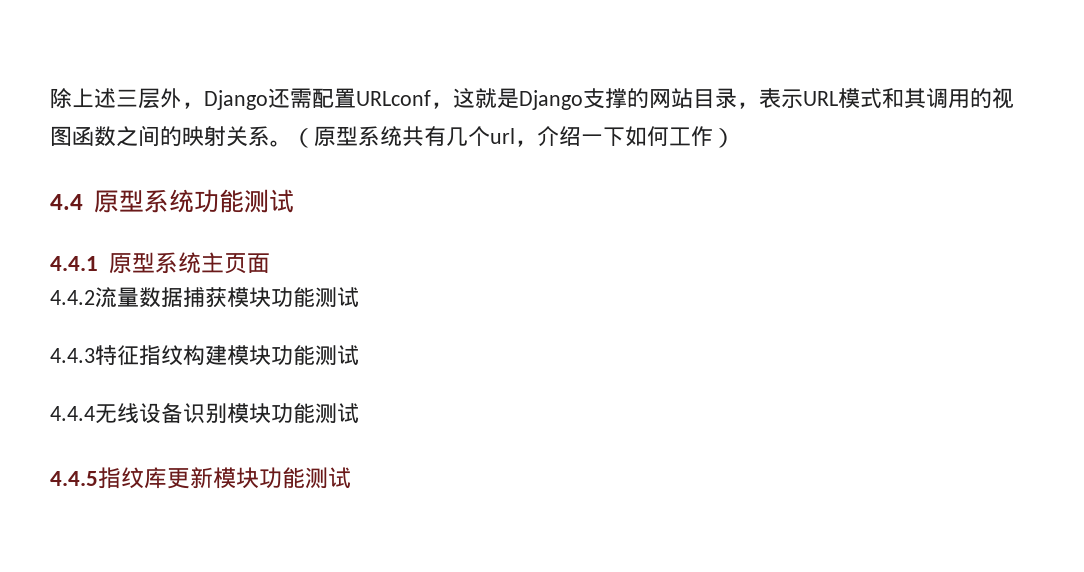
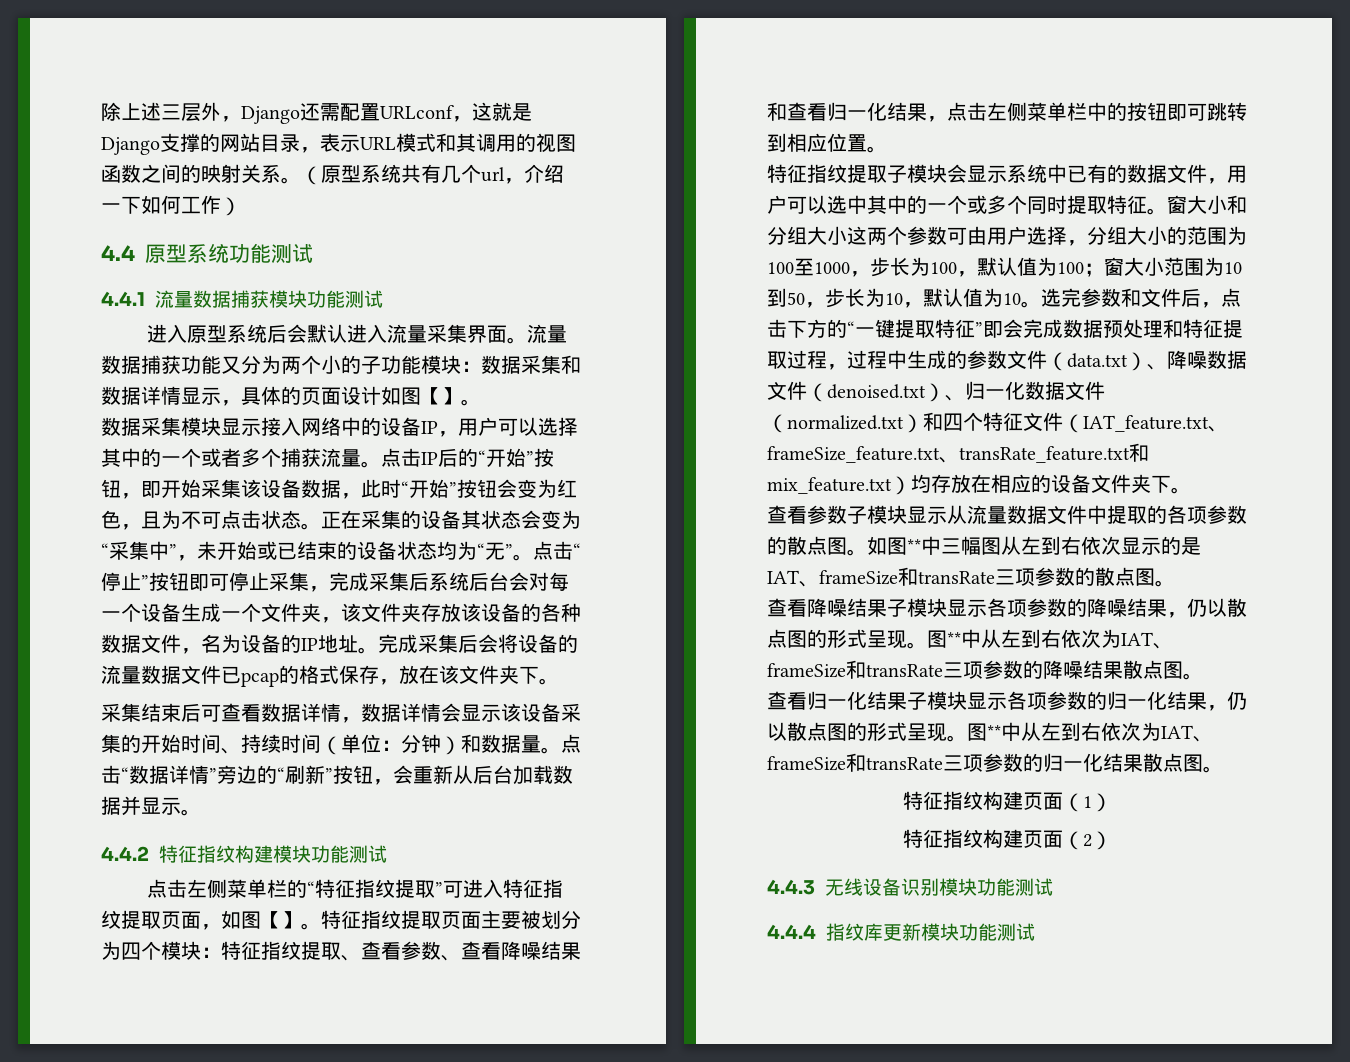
[108,252,270,274] [50,290,95,305] 原型系统主页面 // 4.4.2 -> (145, 298) none
[50,348,95,363] 4.4.3 -> [146,324,567,344] [101,355,581,374] [101,386,481,406] [101,417,578,437] [101,448,554,468] [101,479,577,499] [101,510,581,530] [101,541,581,561] [101,572,569,592] [101,603,581,623] [101,634,578,654] [101,665,559,687] [101,703,581,723] [101,734,581,755] [101,765,573,785] [101,796,201,816] [101,846,149,861] 进入原型系统后会默认进入流量采集界面。流量数据捕获功能又分为两个小的子功能模块：数据采集和数据详情显示，具体的页面设计如图【】。 // 数据采集模块显示接入网络中的设备IP，用户可以选择其中的一个或者多个捕获流量。点击IP后的“开始”按钮，即开始采集该设备数据，此时“开始”按钮会变为红色，且为不可点击状态。正在采集的设备其状态会变为“采集中”，未开始或已结束的设备状态均为“无”。点击“停止”按钮即可停止采集，完成采集后系统后台会对每一个设备生成一个文件夹，该文件夹存放该设备的各种数据文件，名为设备的IP地址。完成采集后会将设备的流量数据文件已pcap的格式保存，放在该文件夹下。 // 采集结束后可查看数据详情，数据详情会显示该设备采集的开始时间、持续时间（单位：分钟）和数据量。点击“数据详情”旁边的“刷新”按钮，会重新从后台加载数据并显示。 // 4.4.2
[50,406,95,421] 4.4.4 -> [146,879,563,898] [101,910,581,930] [101,941,581,961] [767,102,1247,122] [767,133,887,153] [767,164,1247,184] [767,195,1247,215] [767,226,1247,246] [767,257,1242,277] [767,288,1241,308] [767,319,1243,338] [767,350,1247,371] [767,381,1105,402] [767,412,1228,433] [767,443,1149,463] [767,474,1191,495] [767,505,1247,524] [767,536,1201,556] [767,567,1175,587] [767,598,1247,618] [767,629,1173,649] [767,660,1203,680] [767,691,1247,711] [767,722,1213,742] [767,753,1223,773] [902,791,1112,812] [902,829,1112,850] [767,879,815,895] 点击左侧菜单栏的“特征指纹提取”可进入特征指纹提取页面，如图【】。特征指纹提取页面主要被划分为四个模块：特征指纹提取、查看参数、查看降噪结果和查看归一化结果，点击左侧菜单栏中的按钮即可跳转到相应位置。 // 特征指纹提取子模块会显示系统中已有的数据文件，用户可以选中其中的一个或多个同时提取特征。窗大小和分组大小这两个参数可由用户选择，分组大小的范围为100至1000，步长为100，默认值为100；窗大小范围为10到50，步长为10，默认值为10。选完参数和文件后，点击下方的“一键提取特征”即会完成数据预处理和特征提取过程，过程中生成的参数文件（data.txt）、降噪数据文件（denoised.txt）、归一化数据文件（normalized.txt）和四个特征文件（IAT_feature.txt、frameSize_feature.txt、transRate_feature.txt和mix_feature.txt）均存放在相应的设备文件夹下。 // 查看参数子模块显示从流量数据文件中提取的各项参数的散点图。如图**中三幅图从左到右依次显示的是IAT、frameSize和transRate三项参数的散点图。 // 查看降噪结果子模块显示各项参数的降噪结果，仍以散点图的形式呈现。图**中从左到右依次为IAT、frameSize和transRate三项参数的降噪结果散点图。 // 查看归一化结果子模块显示各项参数的归一化结果，仍以散点图的形式呈现。图**中从左到右依次为IAT、frameSize和transRate三项参数的归一化结果散点图。 // 特征指纹构建页面（1） // 特征指纹构建页面（2） // 4.4.3
[50,471,98,486] 4.4.5 -> [767,924,816,939] 4.4.4

